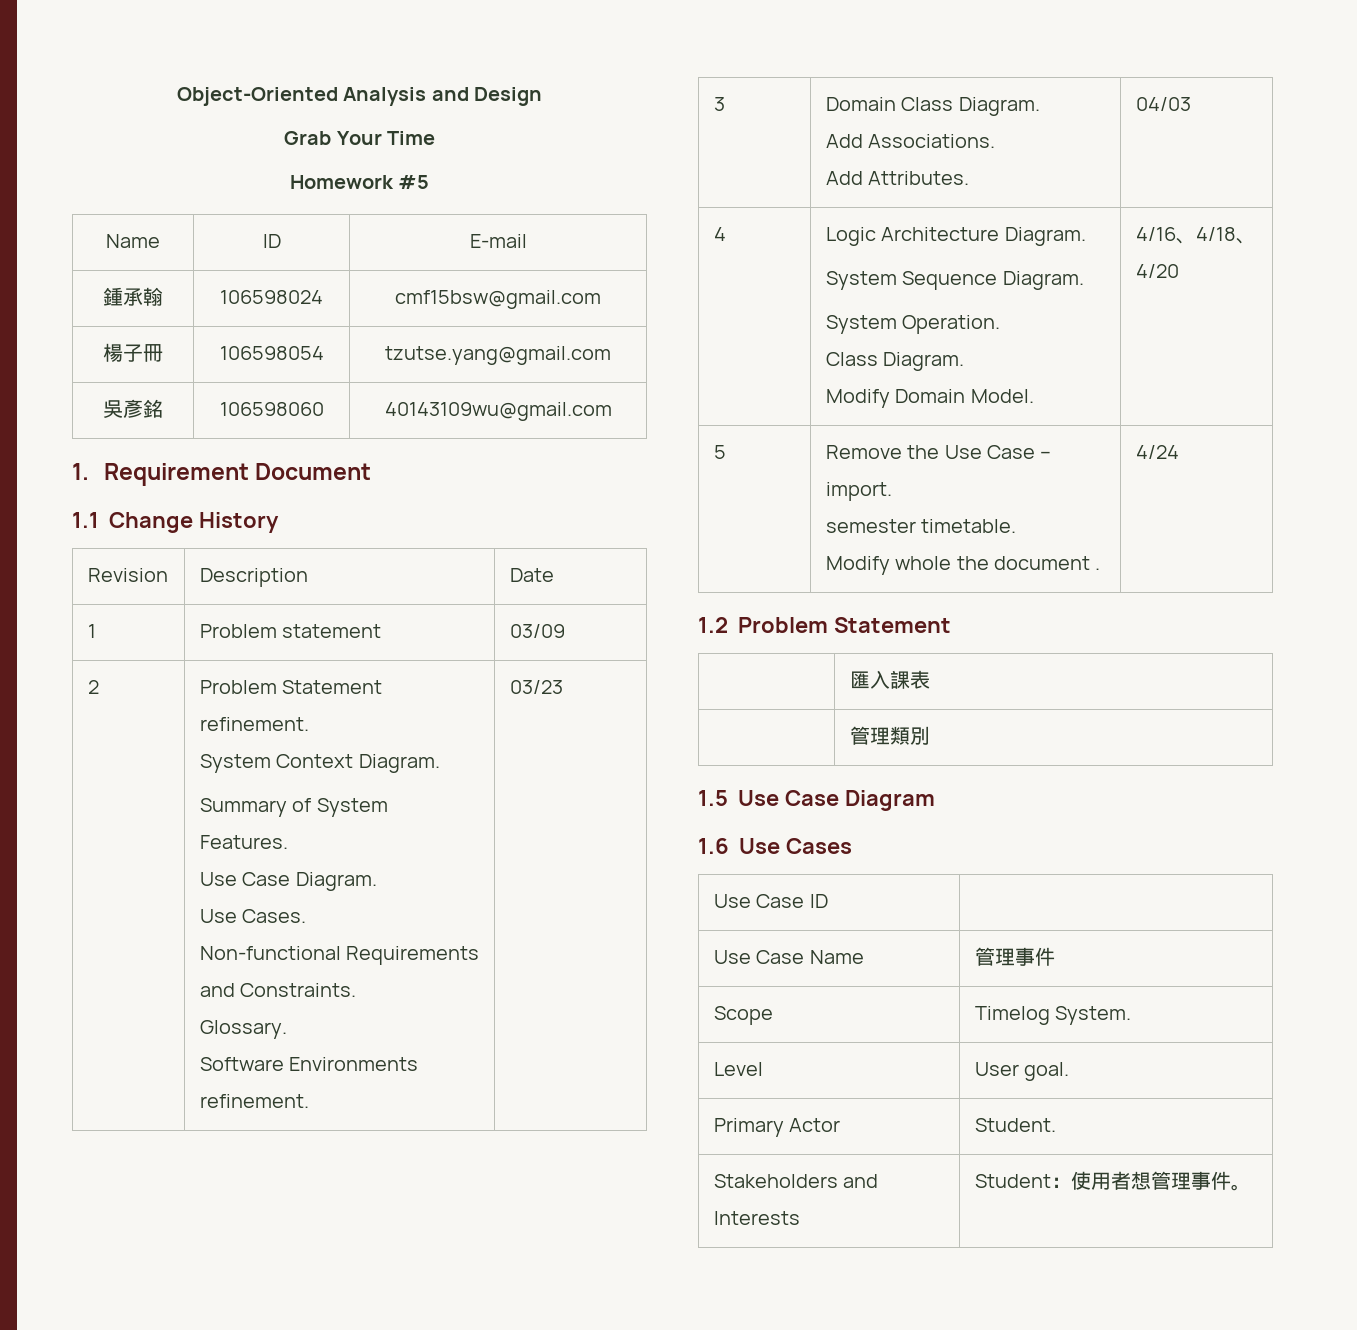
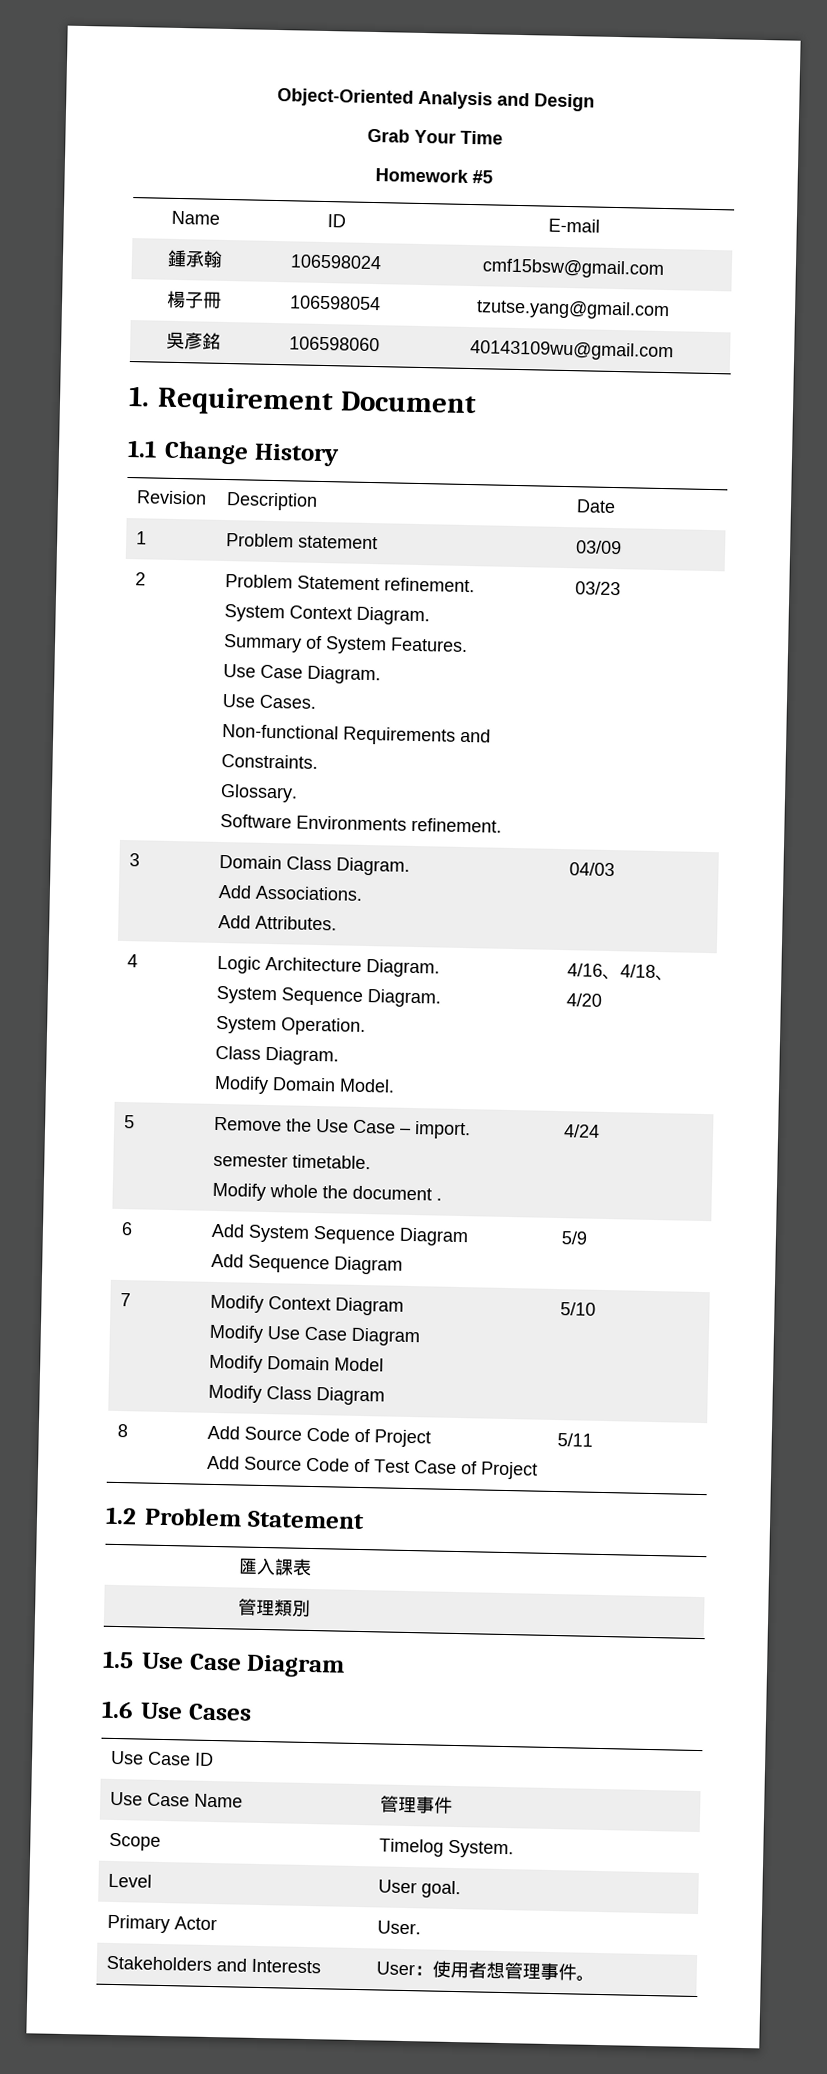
(1179, 452) none -> [121,1222,134,1236] [211,1223,470,1247] [211,1253,404,1275] [561,1231,589,1245] [120,1293,132,1307] [210,1294,405,1316] [209,1324,421,1347] [209,1354,385,1373] [208,1384,386,1406] [560,1302,597,1316] [117,1423,129,1438] [207,1425,432,1448] [207,1455,539,1480] [557,1433,594,1447] // 6 | Add System Sequence Diagram // Add Sequence Diagram | 5/9 // 7 | Modify Context Diagram // Modify Use Case Diagram // Modify Domain Model // Modify Class Diagram | 5/10 // 8 | Add Source Code of Project // Add Source Code of Test Case of Project | 5/11
[974,1118,1056,1132] Student. -> [377,1920,422,1935] User.
[974,1174,1051,1188] Student -> [376,1961,416,1976] User

